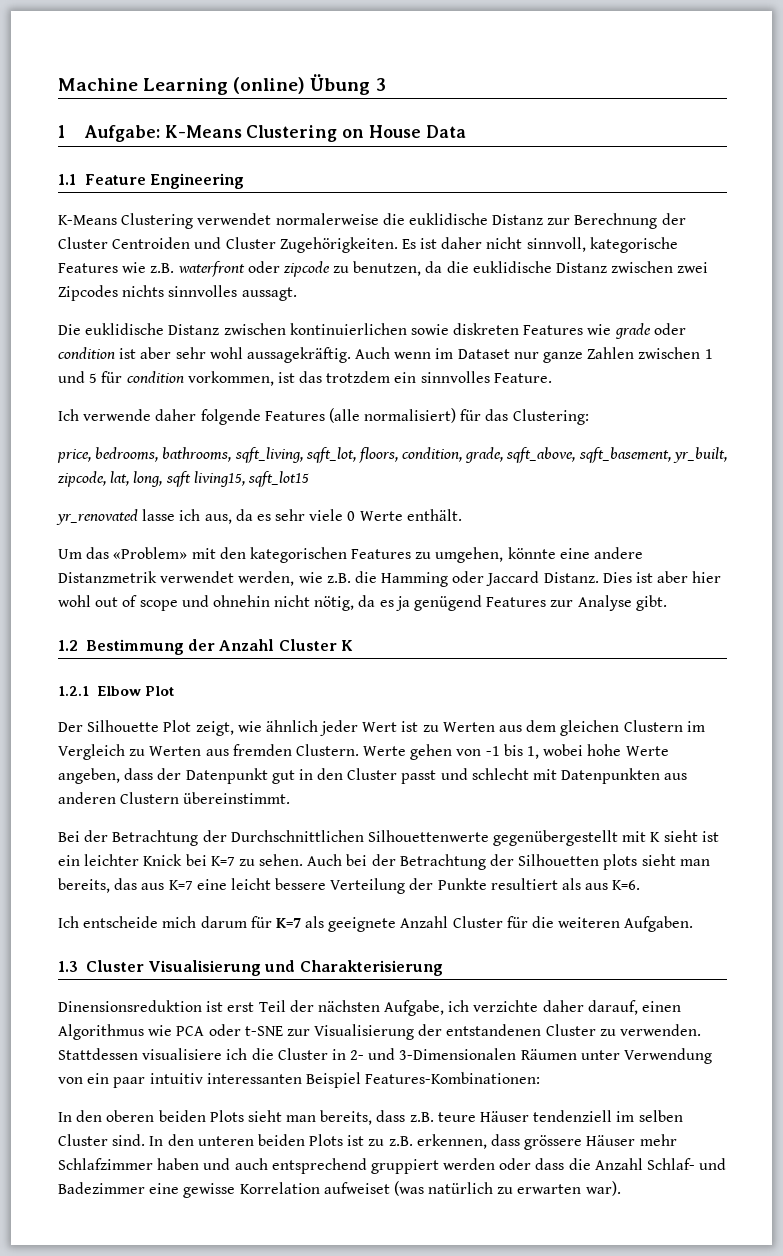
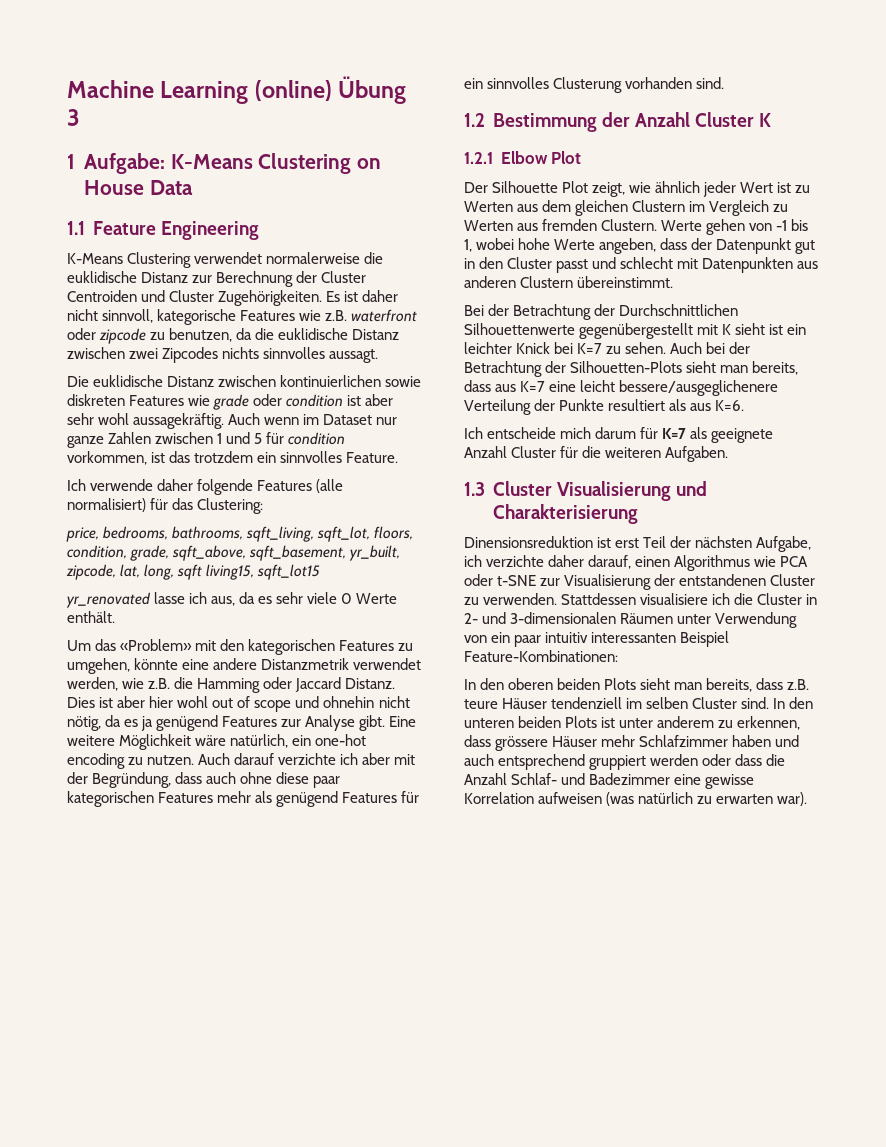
(667, 603) none -> [389,716,417,727] [67,734,367,750] [67,753,416,769] [67,772,341,788] [67,791,420,807] [464,77,725,93] Eine weitere Möglichkeit wäre natürlich, ein one-hot encoding zu nutzen. Auch darauf verzichte ich aber mit der Begründung, dass auch ohne diese paar kategorischen Features mehr als genügend Features für ein sinnvolles Clusterung vorhanden sind.
[518,854,710,870] [58,878,138,893] Silhouetten plots sieht man bereits, das -> [570,361,799,375] [464,380,491,392] Silhouetten-Plots sieht man bereits, dass
[275,878,327,890] bessere -> [619,380,779,396] bessere/ausgeglichenere
[399,1048,517,1060] 3-Dimensionalen -> [510,612,617,624] 3-dimensionalen
[365,1072,541,1084] Features-Kombinationen: -> [464,650,618,662] Feature-Kombinationen:
[368,1136,413,1146] zu z.B. -> [619,716,734,728] unter anderem zu
[323,1182,390,1194] aufweiset -> [538,792,603,804] aufweisen

